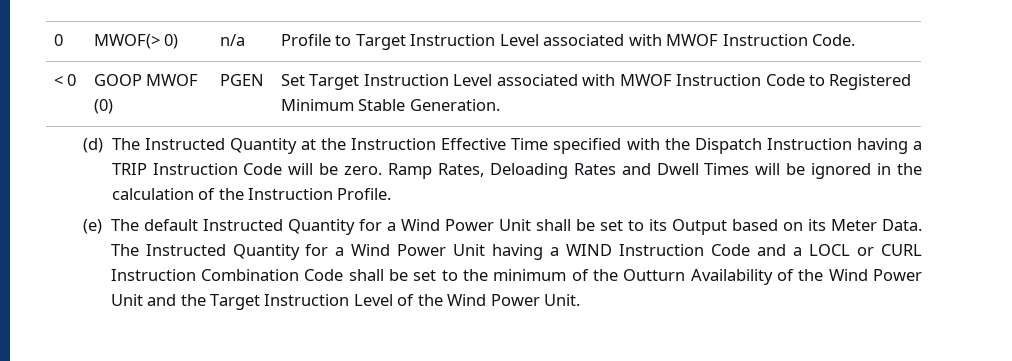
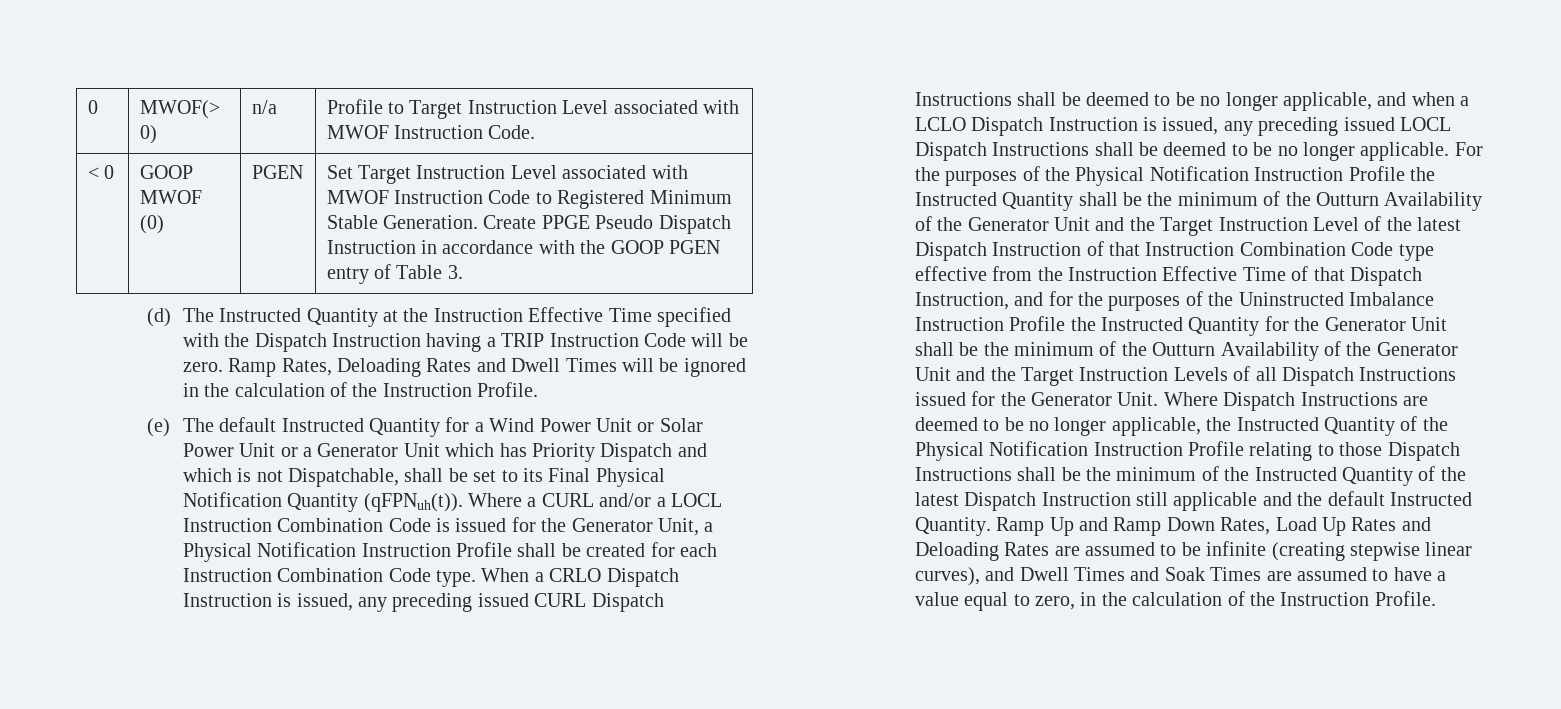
(500, 105) none -> [483,215,731,234] [326,240,720,254] [326,264,463,284] Create PPGE Pseudo Dispatch Instruction in accordance with the GOOP PGEN entry of Table 3.
(531, 225) none -> [637,418,703,432] [182,443,707,462] [182,468,400,487] or Solar Power Unit or a Generator Unit which has Priority Dispatch and which is not Dispatchable,
[671,219,922,235] [110,244,923,260] [110,269,923,285] Output based on its Meter Data. The Instructed Quantity for a Wind Power Unit having a WIND Instruction Code and a LOCL or CURL Instruction Combination Code shall be set to the minimum of the Outturn Availability of the Wind Power -> [548,468,665,487] [182,492,723,512] [182,517,714,536] [182,542,718,562] [182,568,679,587] [182,593,664,612] [914,92,1470,111] [914,117,1452,136] [914,142,1483,161] [914,166,1436,186] [914,191,1483,211] [914,216,1049,231] Final Physical Notification Quantity (qFPNuh(t)). Where a CURL and/or a LOCL Instruction Combination Code is issued for the Generator Unit, a Physical Notification Instruction Profile shall be created for each Instruction Combination Code type. When a CRLO Dispatch Instruction is issued, any preceding issued CURL Dispatch Instructions shall be deemed to be no longer applicable, and when a LCLO Dispatch Instruction is issued, any preceding issued LOCL Dispatch Instructions shall be deemed to be no longer applicable. For the purposes of the Physical Notification Instruction Profile the Instructed Quantity shall be the minimum of the Outturn Availability of the Generator
[447,294,581,306] Wind Power Unit. -> [1417,217,1462,231] [914,241,1434,261] [914,266,1423,286] [914,291,1435,311] [914,316,1448,336] [914,341,1458,361] [914,366,1457,386] [914,391,1429,411] [914,416,1448,436] [914,441,1460,461] [914,466,1466,486] [914,491,1473,511] [914,517,1431,536] [914,541,1473,561] [914,567,1447,586] [914,591,1436,611] latest Dispatch Instruction of that Instruction Combination Code type effective from the Instruction Effective Time of that Dispatch Instruction, and for the purposes of the Uninstructed Imbalance Instruction Profile the Instructed Quantity for the Generator Unit shall be the minimum of the Outturn Availability of the Generator Unit and the Target Instruction Levels of all Dispatch Instructions issued for the Generator Unit. Where Dispatch Instructions are deemed to be no longer applicable, the Instructed Quantity of the Physical Notification Instruction Profile relating to those Dispatch Instructions shall be the minimum of the Instructed Quantity of the latest Dispatch Instruction still applicable and the default Instructed Quantity. Ramp Up and Ramp Down Rates, Load Up Rates and Deloading Rates are assumed to be infinite (creating stepwise linear curves), and Dwell Times and Soak Times are assumed to have a value equal to zero, in the calculation of the Instruction Profile.

